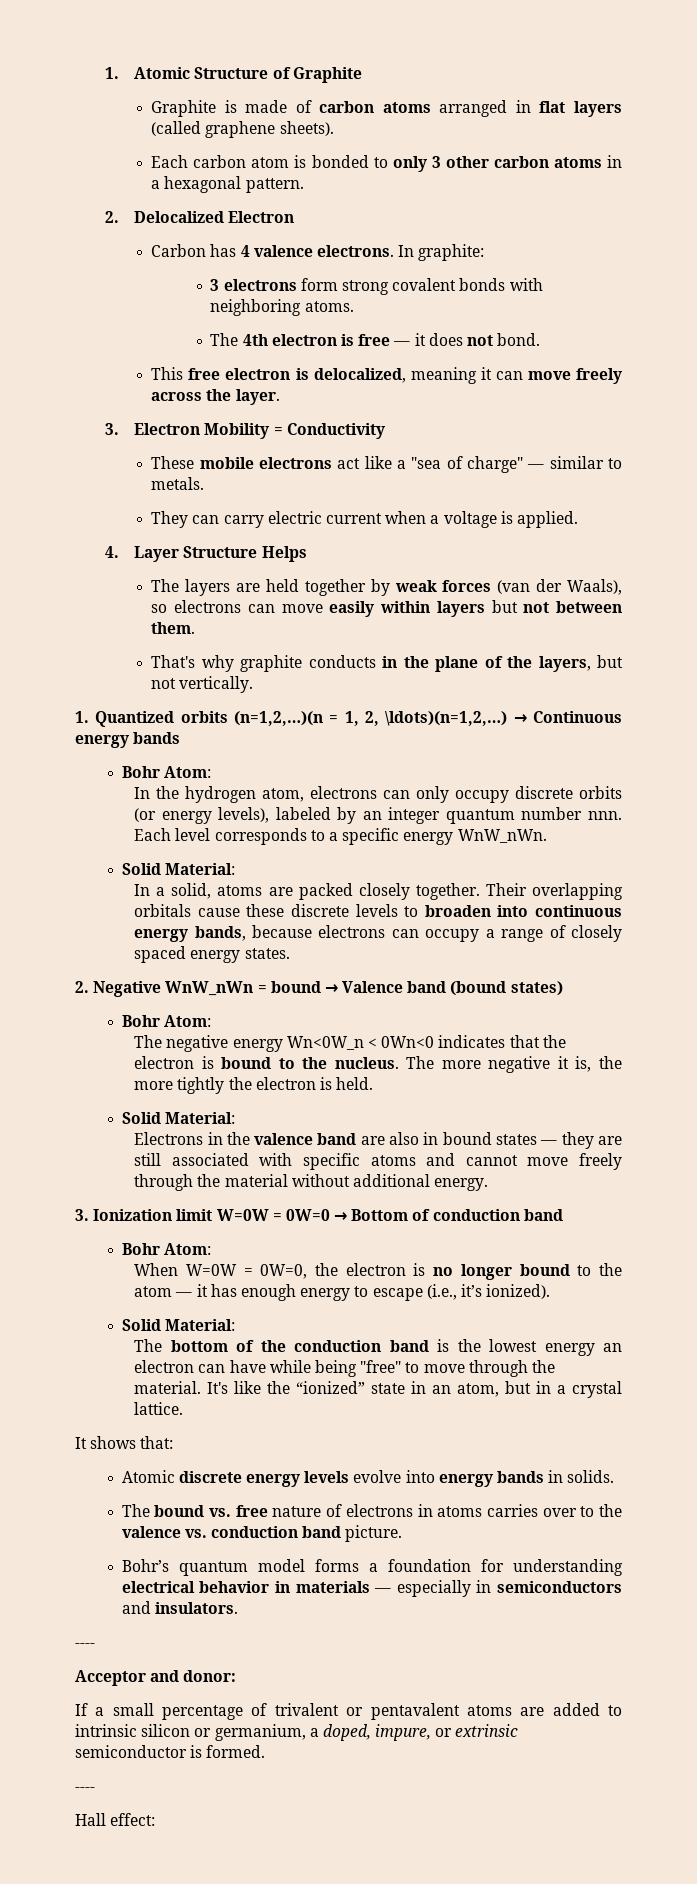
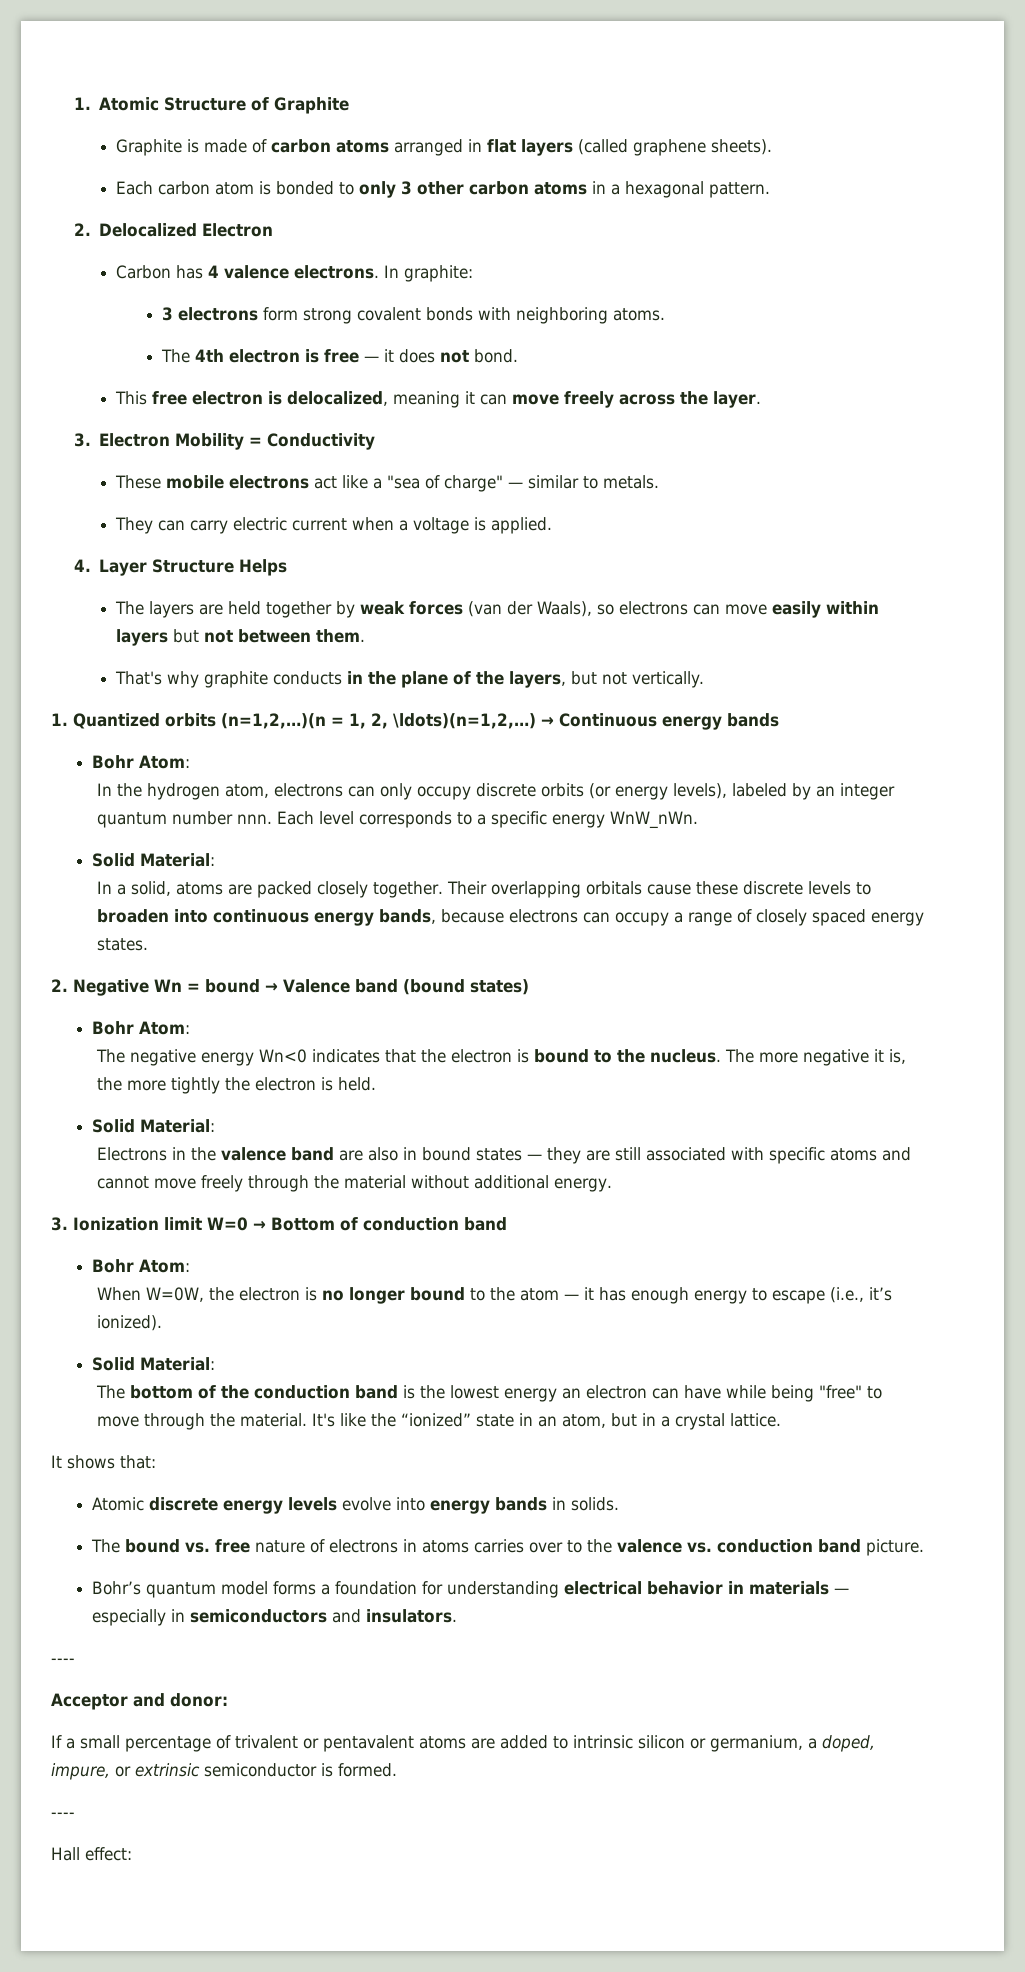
[165,981,254,996] WnW_nWn -> [154,979,182,992] Wn
[286,1036,435,1050] Wn<0W_n < 0Wn<0 -> [259,1049,308,1063] Wn<0
[216,1209,330,1221] W=0W = 0W=0 -> [207,1217,248,1231] W=0
[185,1264,308,1279] W=0W = 0W=0, -> [146,1287,205,1302] W=0W,

